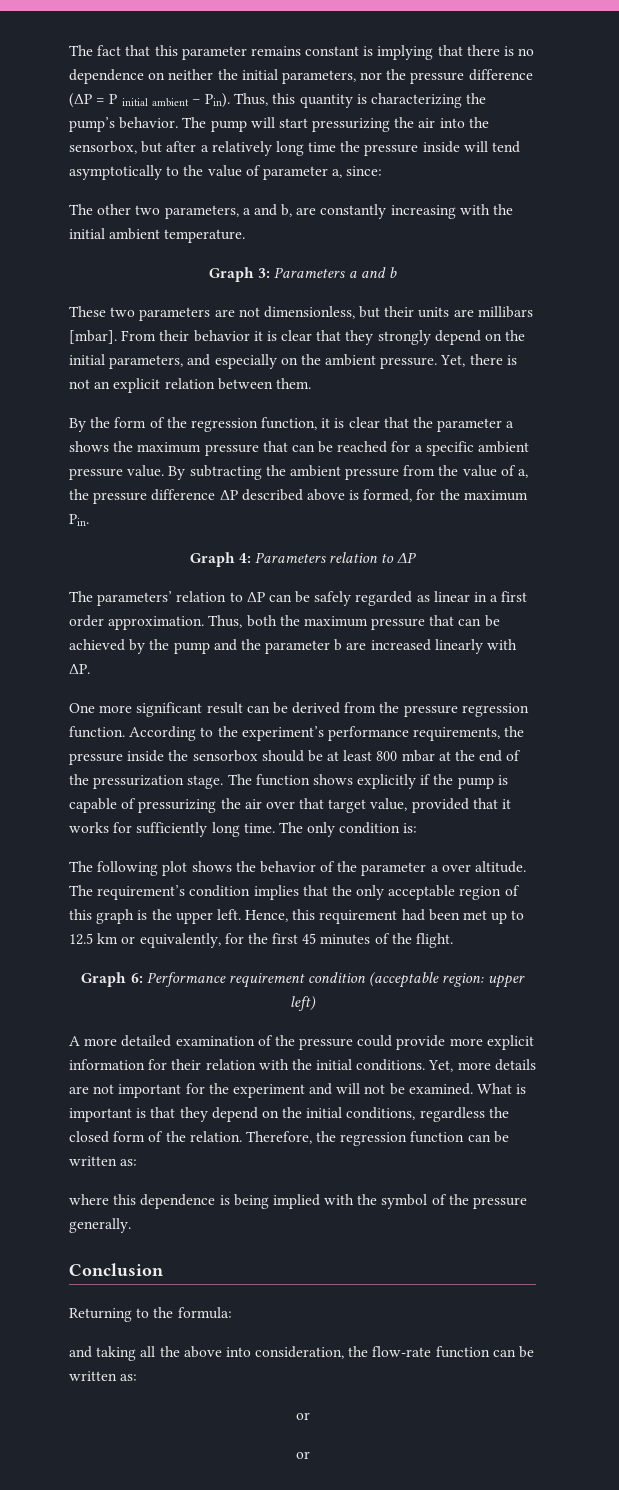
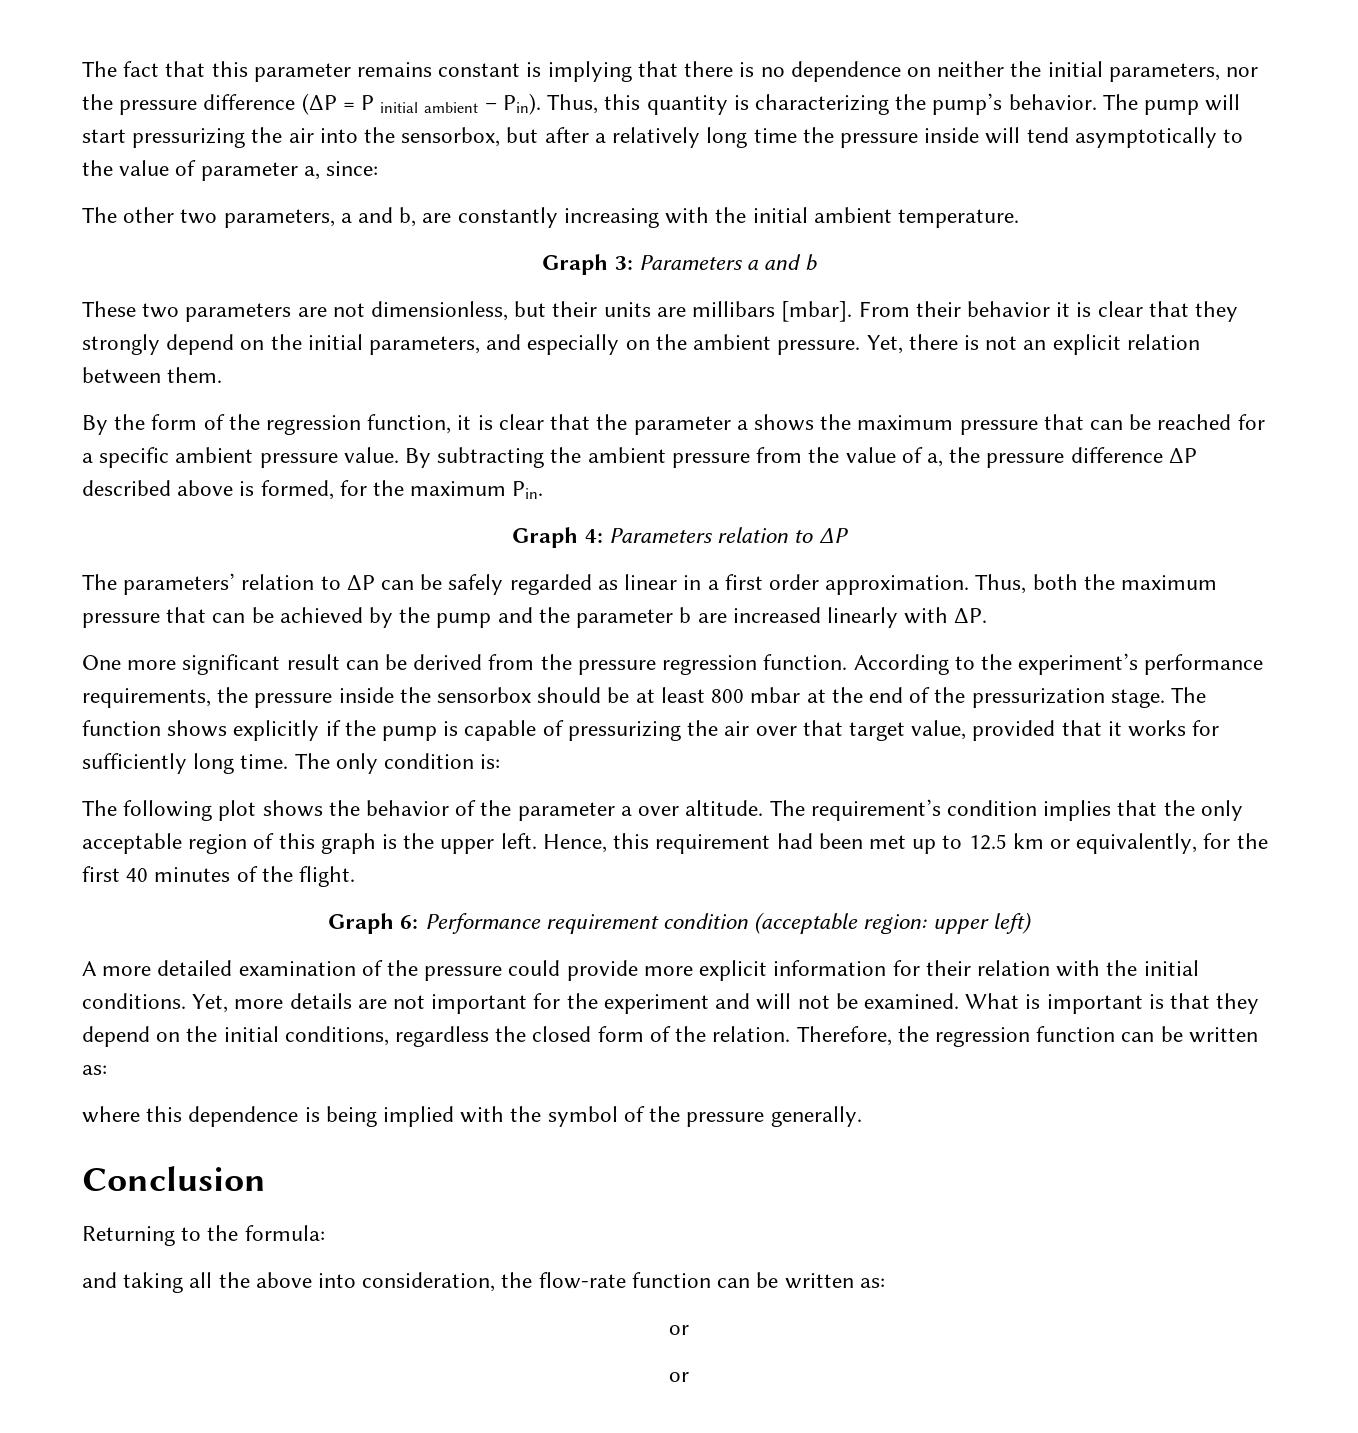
[302,933,317,944] 45 -> [126,868,149,882] 40

